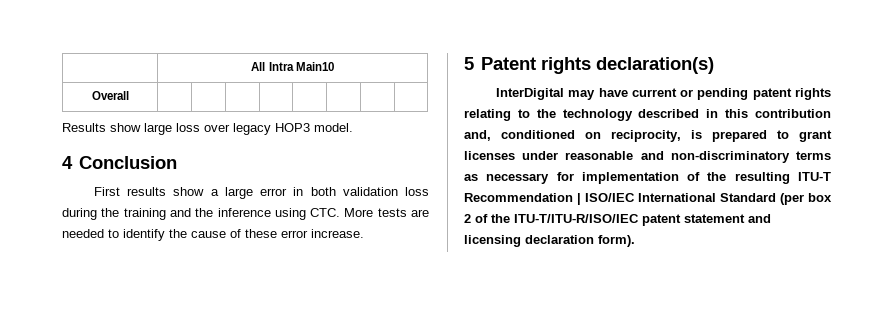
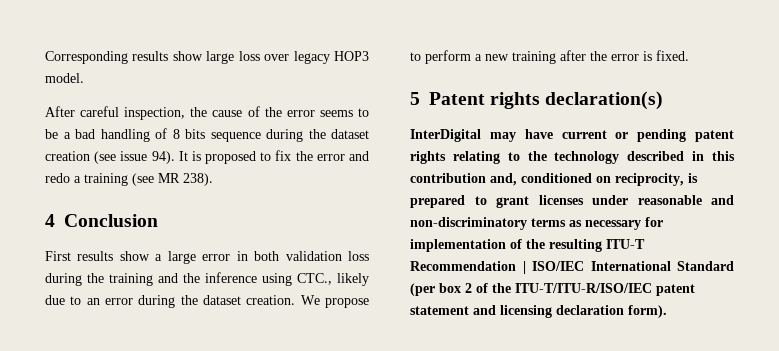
[251,62,334,71] [91,91,129,100] [62,123,106,132] | All Intra Main10 // Overall | | | | | | | | // Results -> [45,51,169,64] Corresponding results
(353, 127) none -> [45,106,369,120] [45,128,369,142] [45,150,370,164] [45,173,213,186] // After careful inspection, the cause of the error seems to be a bad handling of 8 bits sequence during the dataset creation (see issue 94). It is proposed to fix the error and redo a training (see MR 238).
[310,208,430,217] [62,229,364,241] CTC. More tests are needed to identify the cause of these error increase. -> [297,273,369,286] [45,295,369,308] [410,50,689,64] CTC., likely due to an error during the dataset creation. We propose to perform a new training after the error is fixed.

